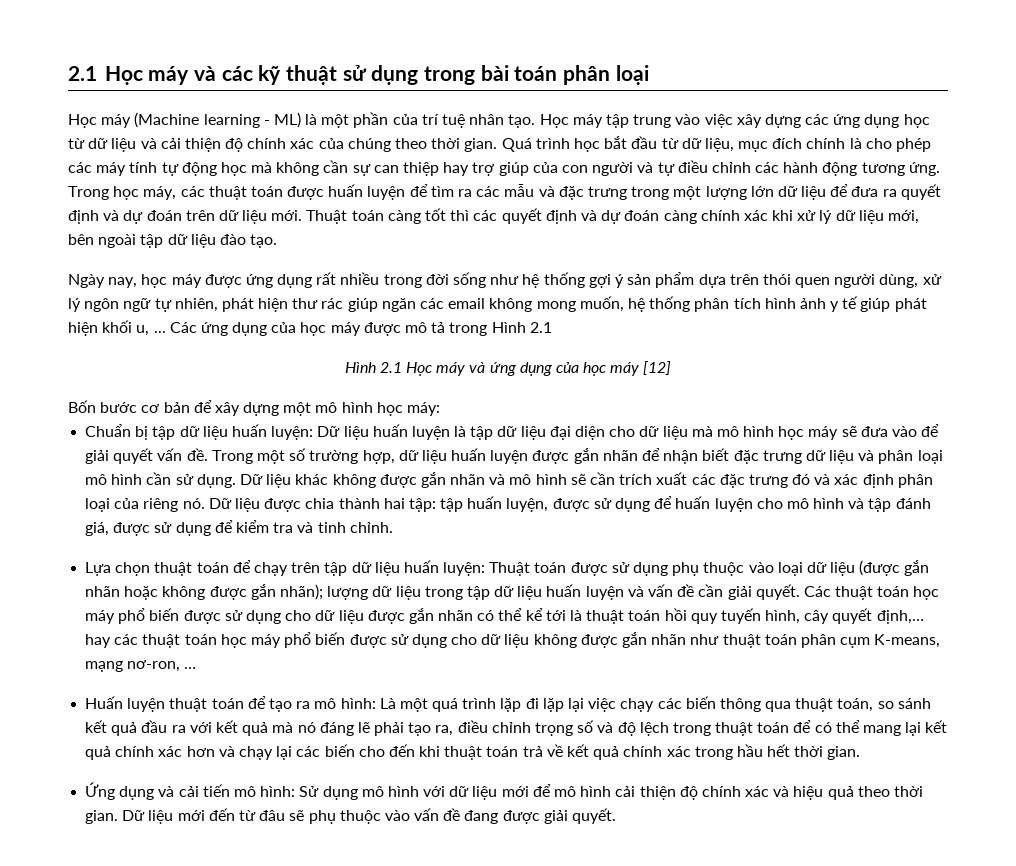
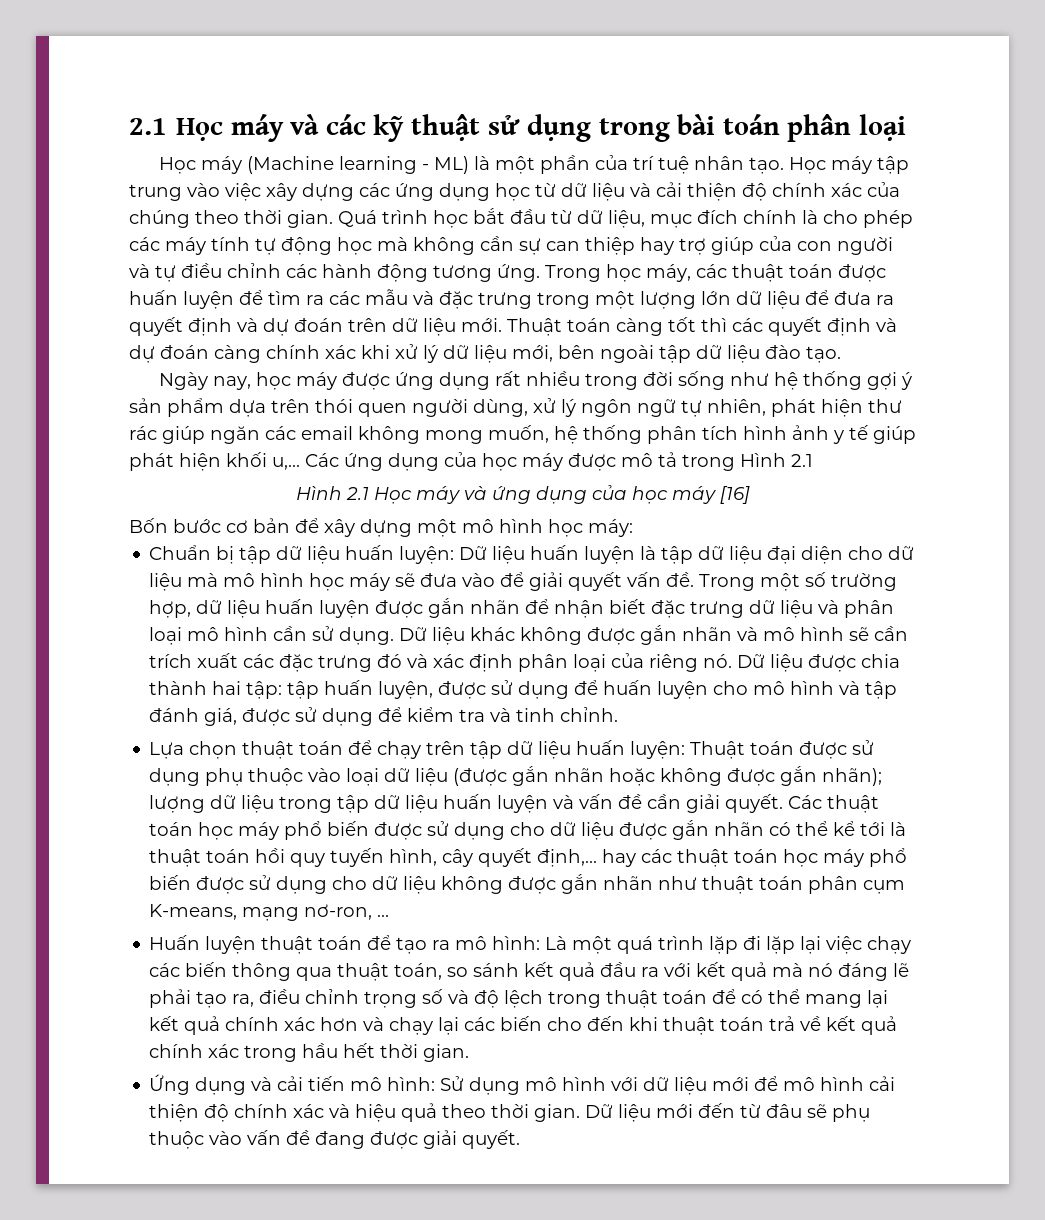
[136,325,166,336] u, ... -> [272,457,300,470] u,...
[643,361,672,375] [12] -> [719,486,750,504] [16]

